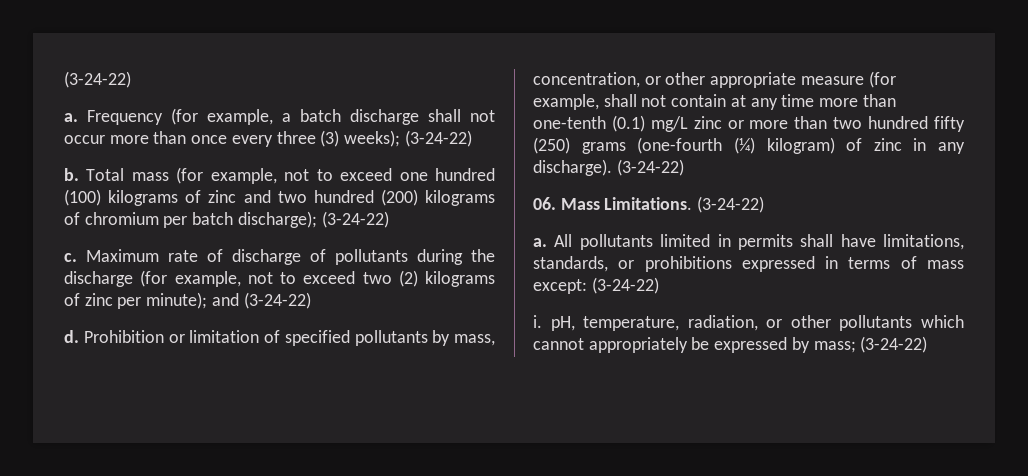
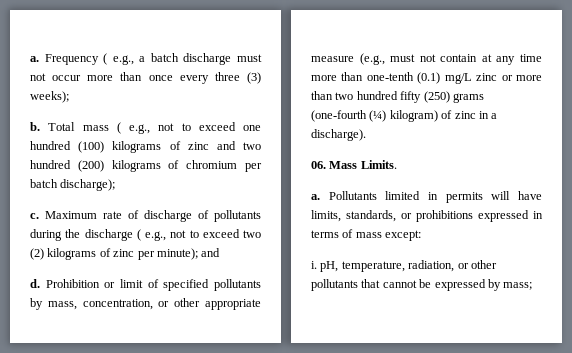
[64,71,131,88] (3-24-22) // -> (30, 59) none
[171,108,273,125] (for example, -> [103,53,134,65] ( e.g.,
[428,109,461,122] shall -> [237,54,262,62] must
[404,130,472,147] (3-24-22) -> (69, 97) none
[176,167,277,184] (for example, -> [116,122,150,134] ( e.g.,
[321,211,389,228] (3-24-22) -> (116, 185) none
[140,270,241,287] (for example, -> [136,229,166,241] ( e.g.,
[243,292,311,309] (3-24-22) -> (221, 252) none
[189,330,260,343] limitation -> [120,279,143,288] limit
[868,71,896,88] [533,94,637,110] (for example, shall -> [359,53,416,65] (e.g., must
[938,142,965,154] any -> [491,113,498,119] a
[616,159,684,176] (3-24-22) -> (366, 135) none
[604,196,765,213] [533,234,653,250] Limitations. (3-24-22) // a. All pollutants -> [360,160,397,169] [311,191,377,200] Limits. // a. Pollutants
[800,234,964,250] shall have limitations, -> [491,191,542,200] [311,210,341,222] will have limits,
[591,277,659,294] (3-24-22) -> (422, 235) none
[921,315,964,328] [533,337,688,353] which cannot appropriately -> [361,279,417,288] that cannot
[860,336,928,353] (3-24-22) -> (533, 286) none

